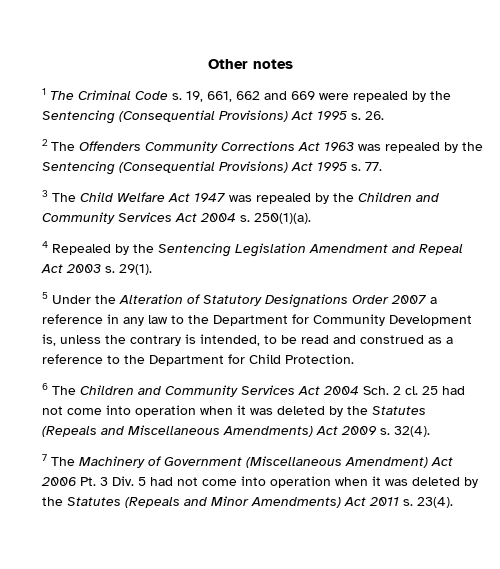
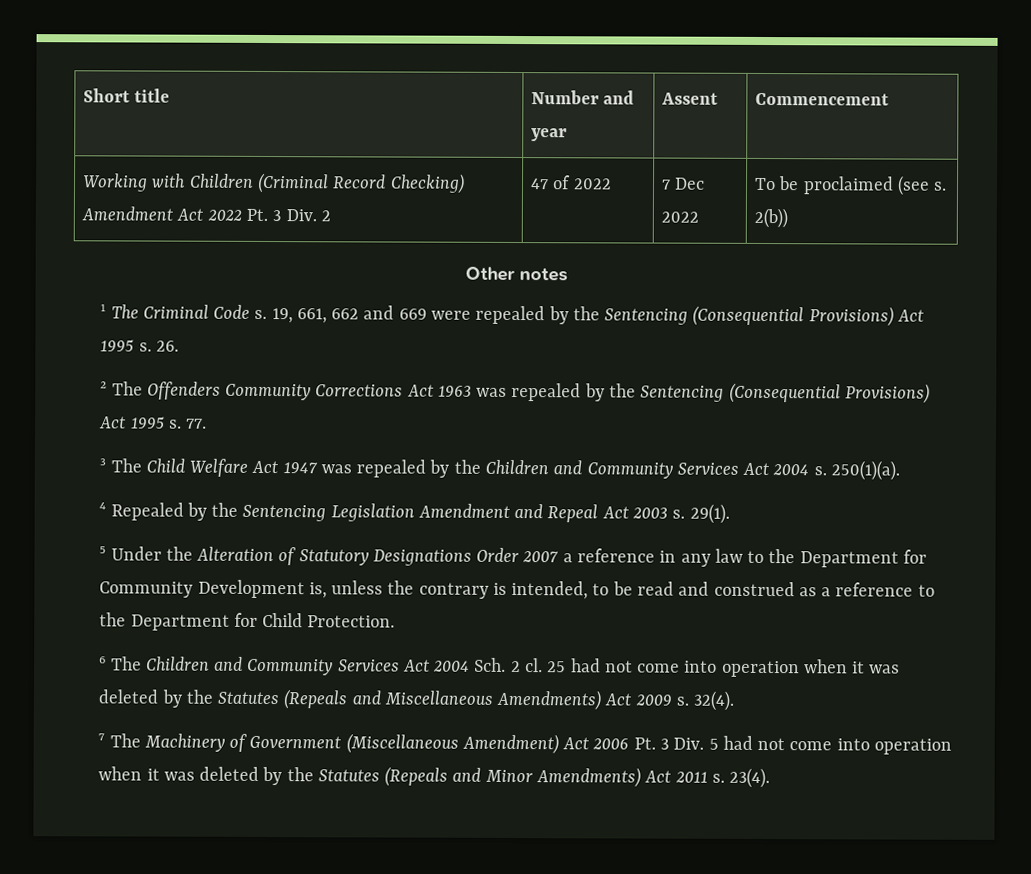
(207, 64) none -> [83,88,171,103] [531,90,635,105] [531,128,568,142] [661,92,719,105] [755,92,890,106] [82,172,465,194] [81,206,331,222] [530,175,612,190] [661,177,706,190] [661,211,700,223] [754,175,948,196] [754,207,789,229] Short title | Number and year | Assent | Commencement // Working with Children (Criminal Record Checking) Amendment Act 2022 Pt. 3 Div. 2 | 47 of 2022 | 7 Dec 2022 | To be proclaimed (see s. 2(b)) //

